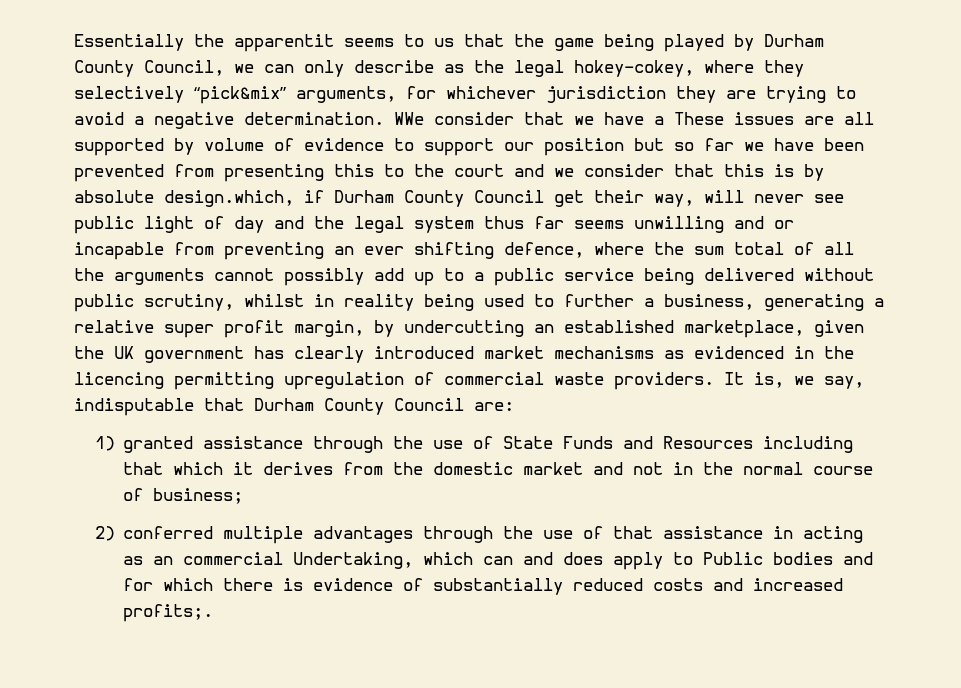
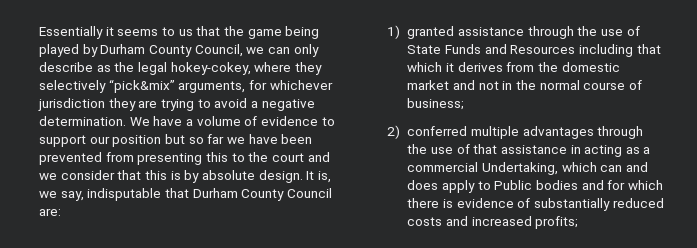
[194,34,334,52] the apparentit -> [105,27,114,36] it
[394,112,874,125] [74,138,194,156] WWe consider that we have a These issues are all supported by -> [129,116,193,126] We have a
[164,190,844,207] [74,216,794,234] [74,242,854,260] [74,268,874,286] [74,294,884,312] [74,320,864,338] [74,346,854,363] [74,372,714,390] design.which, if Durham County Council get their way, will never see public light of day and the legal system thus far seems unwilling and or incapable from preventing an ever shifting defence, where the sum total of all the arguments cannot possibly add up to a public service being delivered without public scrutiny, whilst in reality being used to further a business, generating a relative super profit margin, by undercutting an established marketplace, given the UK government has clearly introduced market mechanisms as evidenced in the licencing permitting upregulation of commercial waste providers. -> [258,170,303,183] design.
[153,556,174,565] an -> [643,147,651,154] a
[123,604,214,622] profits;. -> [535,216,579,229] profits;

